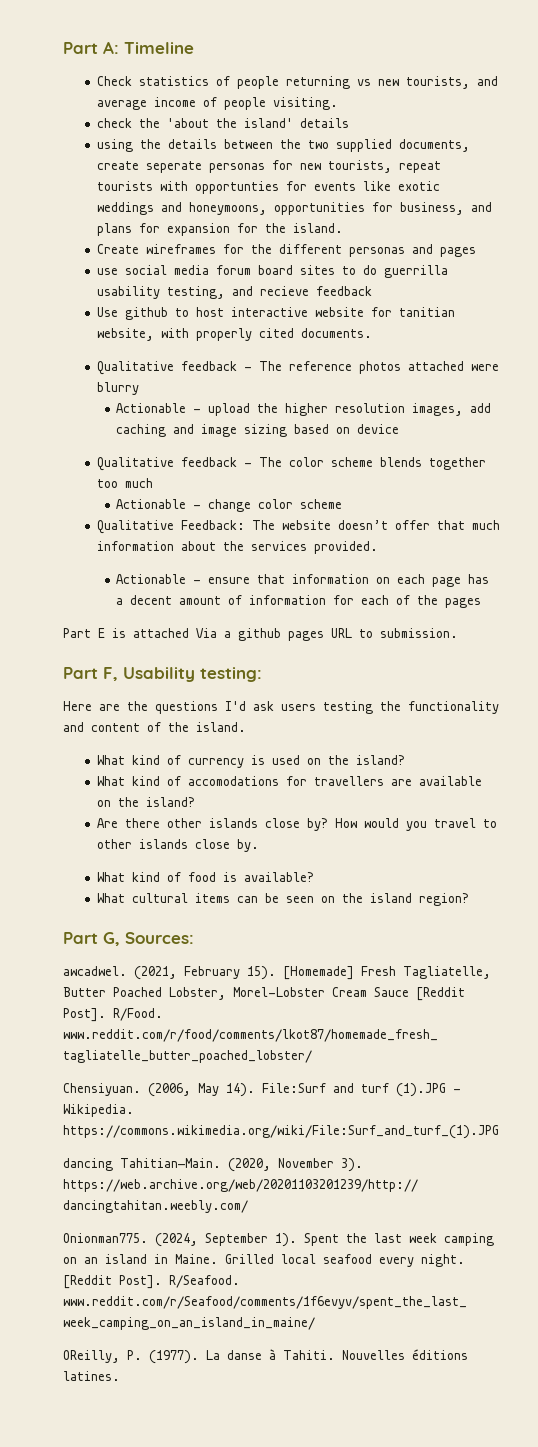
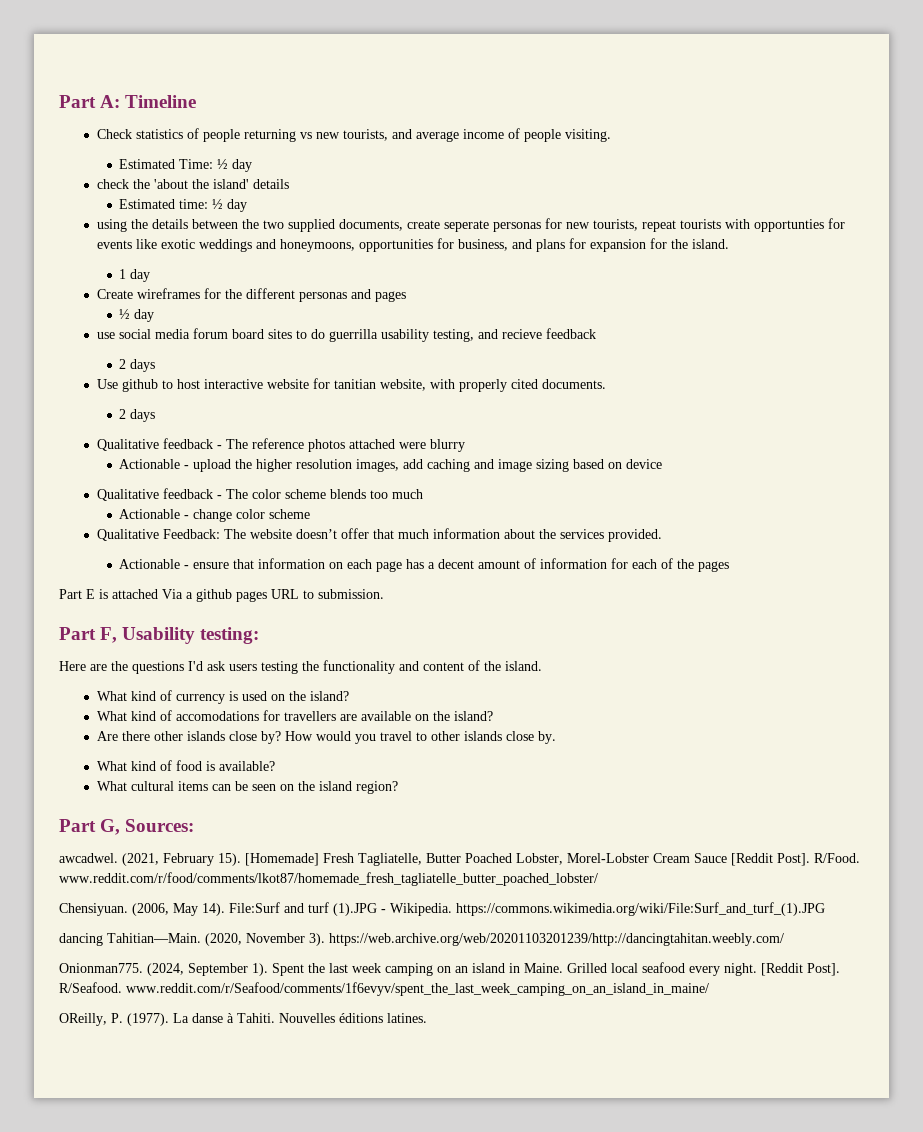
(338, 103) none -> [119,159,253,172] // Estimated Time: ½ day
(349, 123) none -> [119,199,248,212] // Estimated time: ½ day
(343, 228) none -> [119,269,151,282] // 1 day
(476, 252) none -> [119,309,155,322] // ½ day
(372, 291) none -> [119,359,156,372] // 2 days
(372, 333) none -> [119,409,156,422] // 2 days
[428,457,486,470] together -> (366, 494) none

